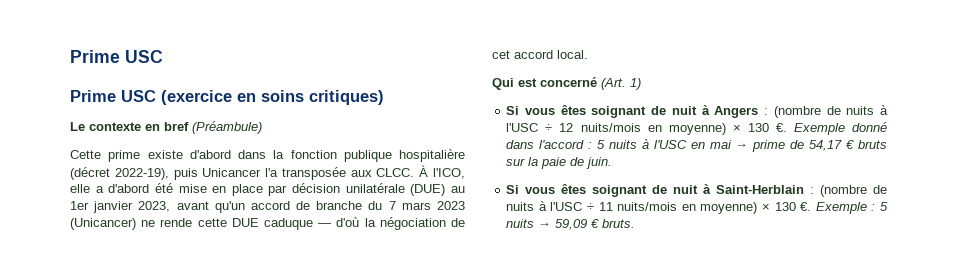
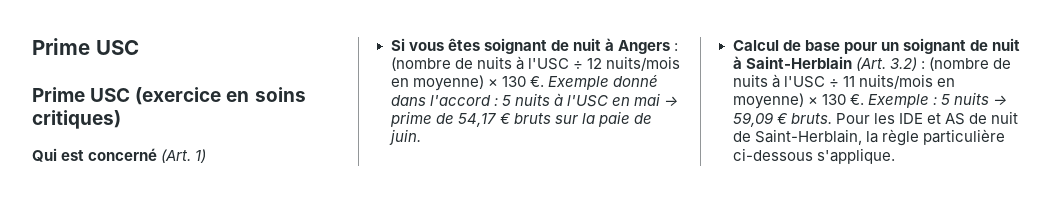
[70,121,262,134] [70,149,465,162] [70,165,465,180] [70,183,465,196] [70,201,466,213] [70,217,465,230] [492,50,588,59] // Le contexte en bref (Préambule) // Cette prime existe d'abord dans la fonction publique hospitalière (décret 2022-19), puis Unicancer l'a transposée aux CLCC. À l'ICO, elle a d'abord été mise en place par décision unilatérale (DUE) au 1er janvier 2023, avant qu'un accord de branche du 7 mars 2023 (Unicancer) ne rende cette DUE caduque — d'où la négociation de cet accord local. -> (121, 119) none
[506,184,587,194] Si vous êtes -> [732,40,899,54] Calcul de base pour un
(805, 189) none -> [855,57,917,71] (Art. 3.2)
(636, 223) none -> [835,111,1018,125] [732,129,1005,146] [732,148,895,164] Pour les IDE et AS de nuit de Saint-Herblain, la règle particulière ci-dessous s'applique.

